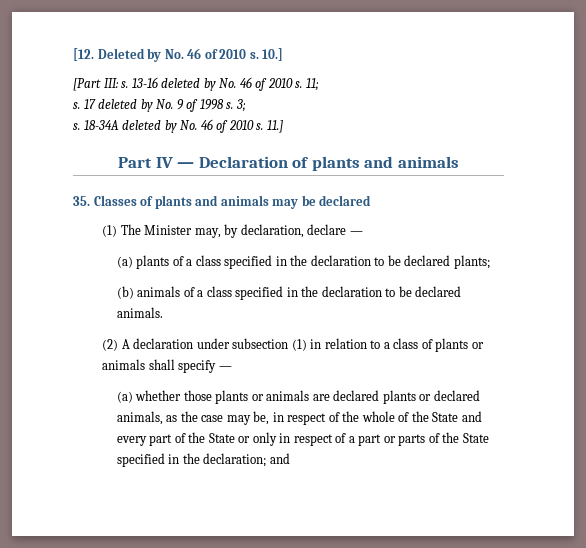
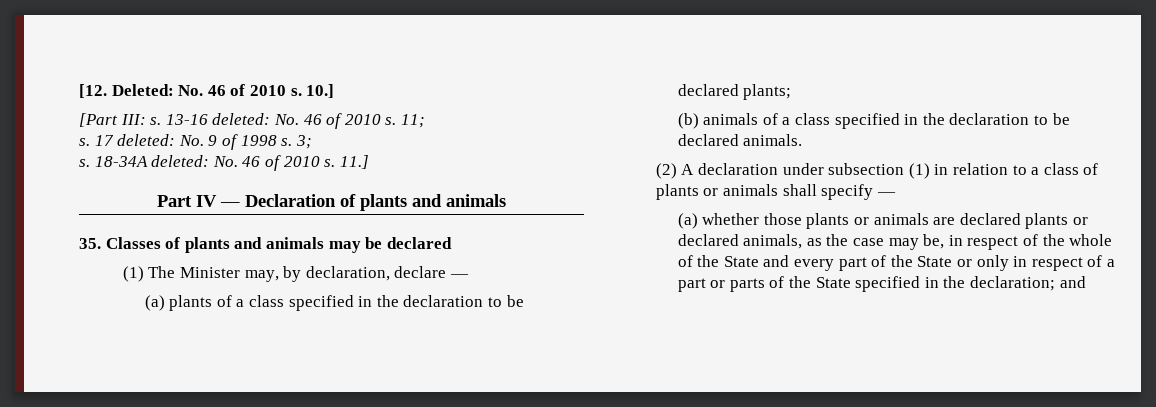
[97,48,162,62] Deleted by -> [111,84,174,96] Deleted:
[161,78,216,91] deleted by -> [212,113,271,125] deleted:
[98,99,153,112] deleted by -> [117,134,176,146] deleted:
[122,120,177,133] deleted by -> [151,155,210,167] deleted:

